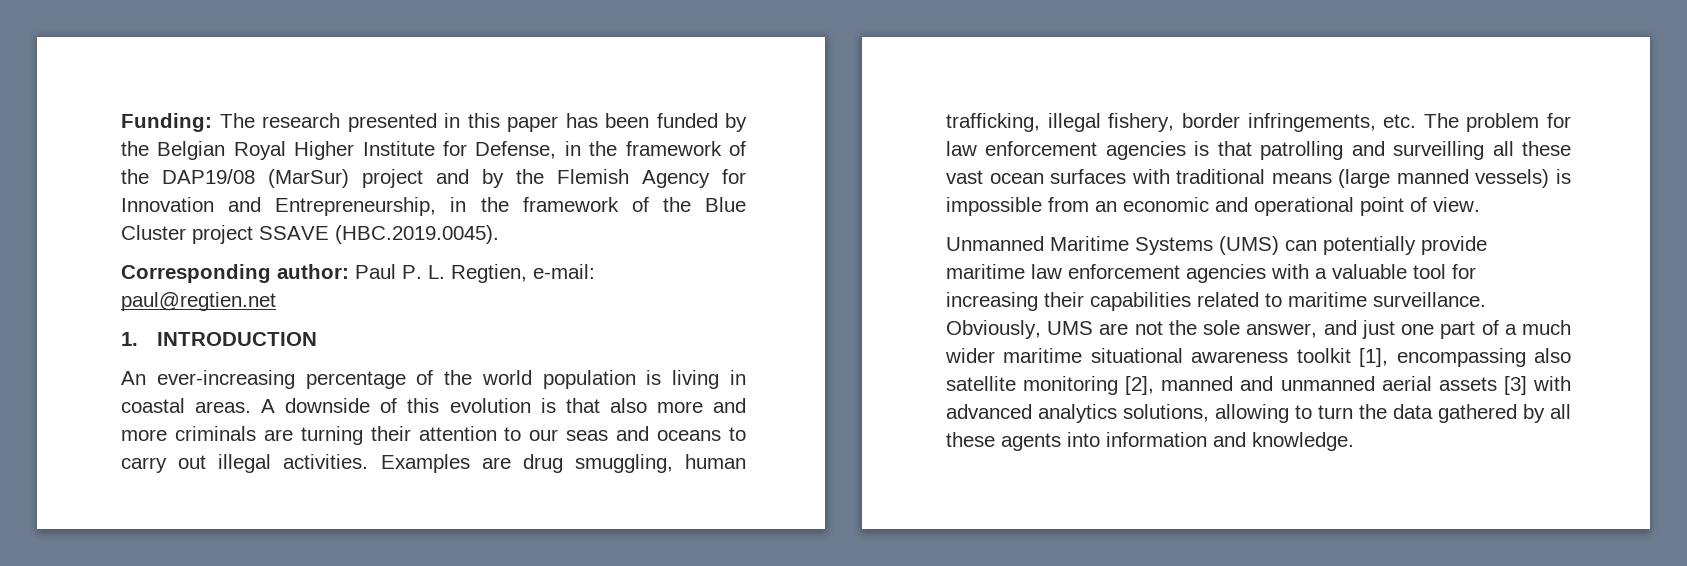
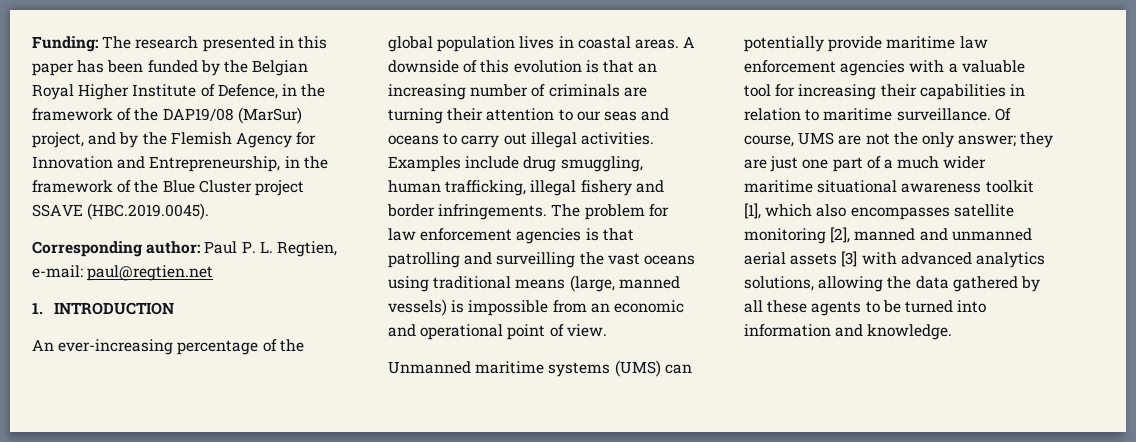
[443,141,557,159] for Defense, -> [200,84,278,99] of Defence,
[362,169,423,188] project -> [32,132,84,148] project,
[481,370,720,389] world population is living -> [388,36,555,52] global population lives
[609,398,746,413] [121,429,167,441] also more and more -> [638,63,658,73] [388,84,546,100] an increasing number of
[481,457,511,469] are -> [465,156,520,169] include
[1108,113,1417,132] fishery, border infringements, etc. -> [580,180,664,196] [387,204,548,220] fishery and border infringements.
[1492,141,1571,156] [946,169,1170,184] all these vast ocean surfaces with -> [579,252,695,265] [388,276,429,292] the vast oceans using
[1338,169,1391,188] (large -> [569,275,615,292] (large,
[1050,236,1213,255] Maritime Systems -> [475,361,611,377] maritime systems
[1197,292,1259,307] related -> [1009,84,1025,96] [744,108,801,121] in relation
[946,320,1041,339] Obviously, -> [994,108,1011,121] [744,135,794,147] Of course,
[1203,320,1357,338] sole answer, and -> [921,132,1054,148] [744,159,767,169] only answer; they are
[1396,348,1571,367] encompassing also -> [765,204,950,220] which also encompasses
[1295,405,1353,419] to turn -> (884, 284) none
(1061, 442) none -> [865,300,953,313] to be turned

